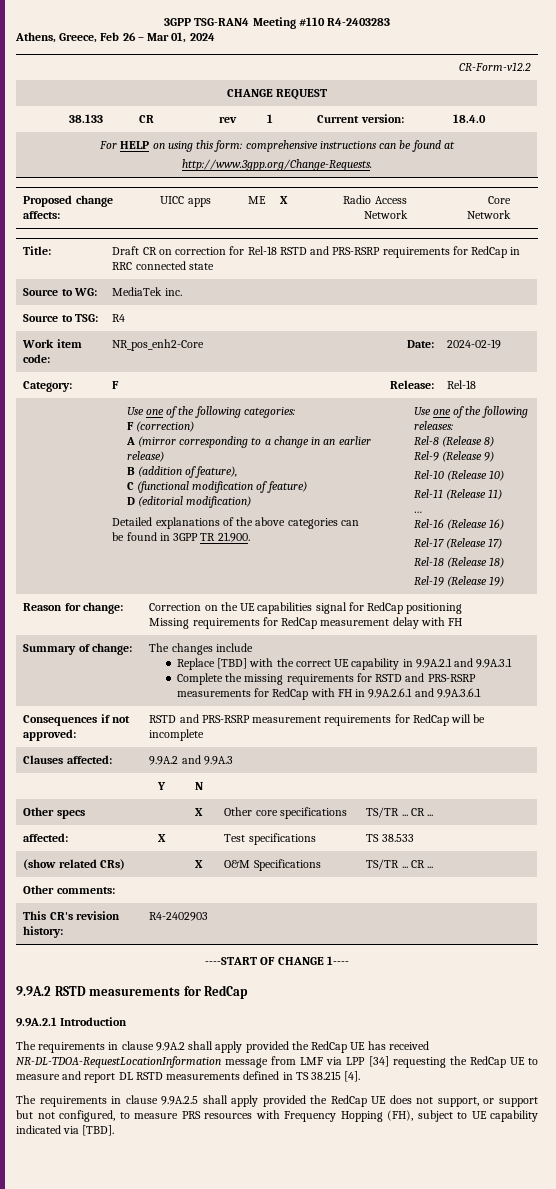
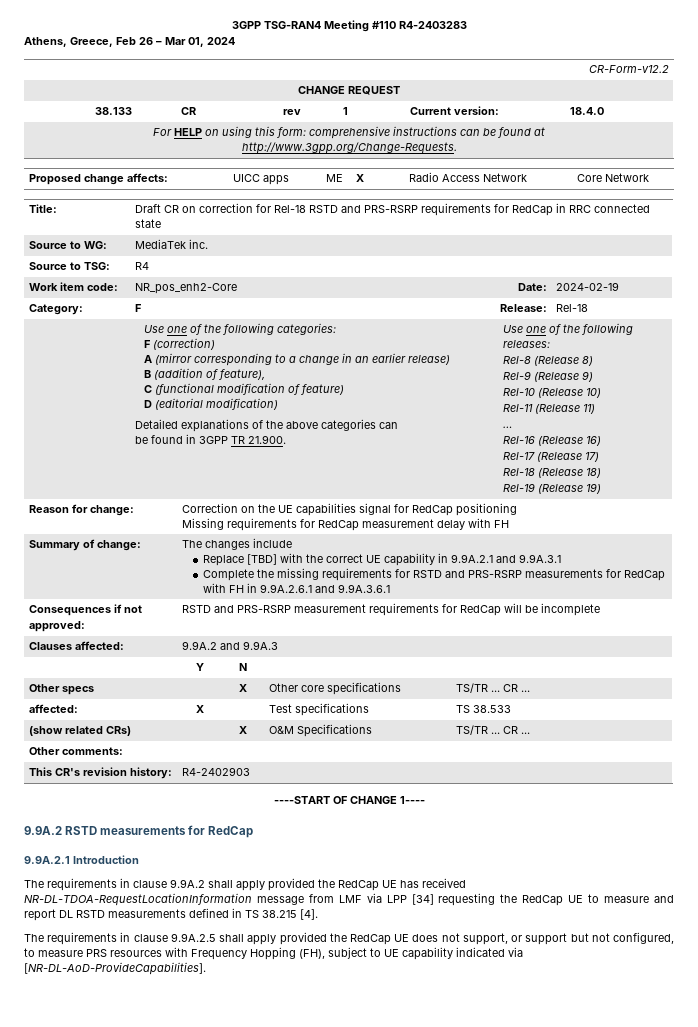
[82,1125,115,1136] [TBD]. -> [24,962,206,975] [NR-DL-AoD-ProvideCapabilities].

